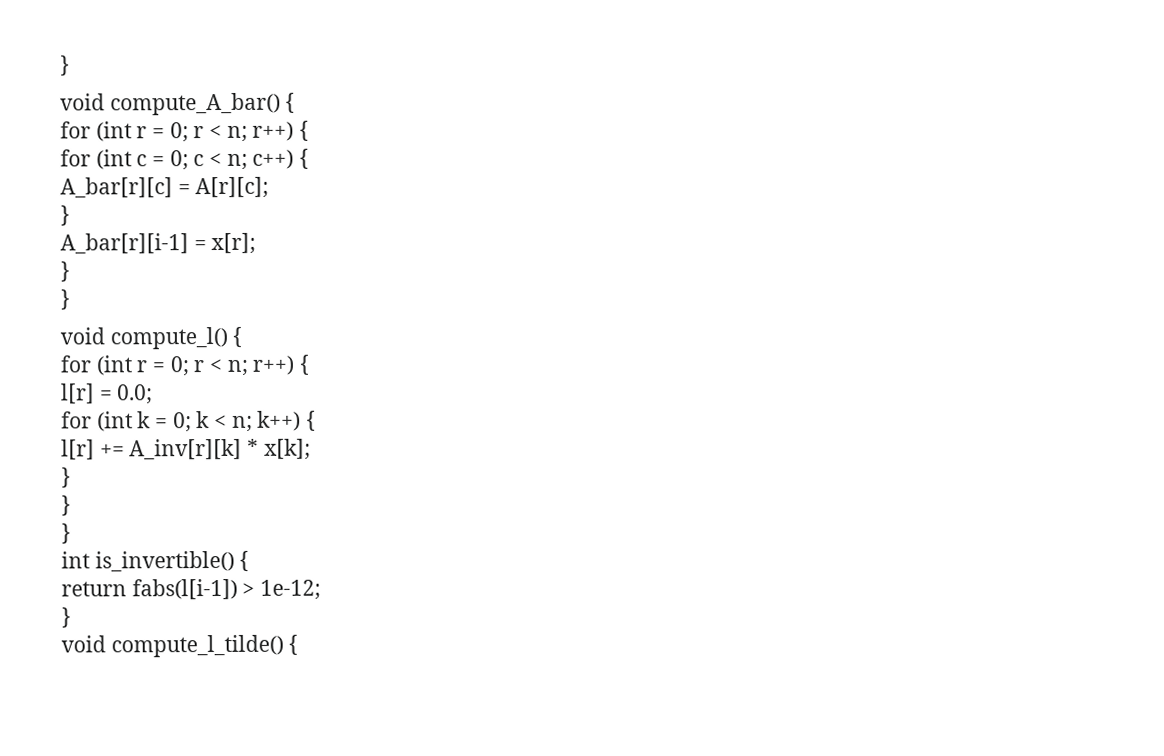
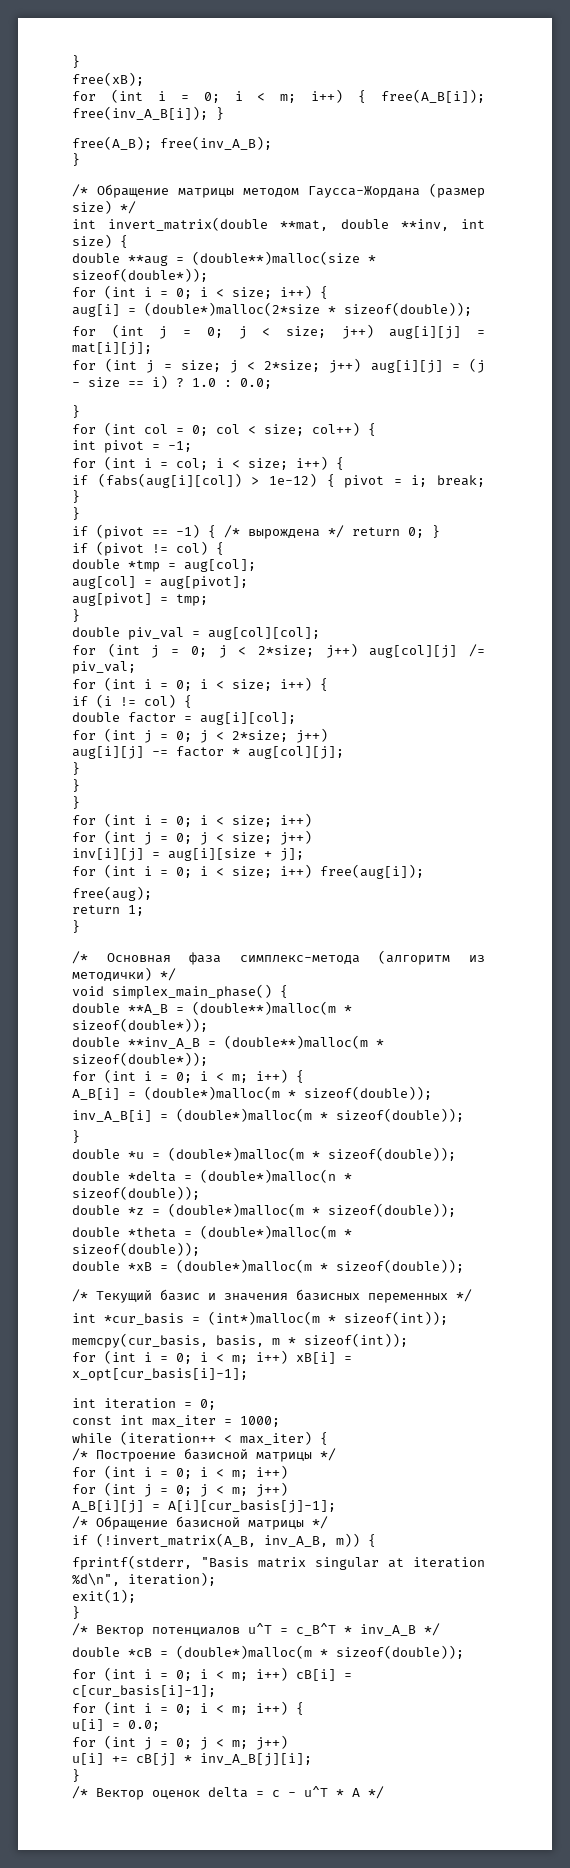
[60,55,70,77] [60,92,296,116] [60,120,310,143] [60,148,310,171] [60,176,270,199] [60,205,70,227] [60,232,257,255] [60,261,70,283] [60,289,70,311] [60,326,243,350] [60,354,310,377] [61,383,154,405] [61,410,317,433] [61,438,311,461] [61,467,71,489] [61,495,71,517] [61,523,71,545] [61,550,250,573] [61,578,322,601] [61,607,71,629] [61,634,299,658] } // void compute_A_bar() { // for (int r = 0; r < n; r++) { // for (int c = 0; c < n; c++) { // A_bar[r][c] = A[r][c]; // } // A_bar[r][i-1] = x[r]; // } // } // void compute_l() { // for (int r = 0; r < n; r++) { // l[r] = 0.0; // for (int k = 0; k < n; k++) { // l[r] += A_inv[r][k] * x[k]; // } // } // } // int is_invertible() { // return fabs(l[i-1]) > 1e-12; // } // void compute_l_tilde() { -> [72,55,80,68] [72,72,144,86] [72,89,485,103] [72,106,224,120] [72,136,272,150] [72,153,80,166] [72,183,485,198] [72,200,136,214] [72,217,485,231] [72,234,128,248] [72,251,376,266] [72,268,208,282] [72,285,328,299] [72,302,472,317] [72,324,485,339] [72,342,152,355] [72,358,486,373] [72,375,272,389] [72,405,80,418] [72,422,376,436] [72,440,192,453] [72,456,344,470] [72,473,485,488] [72,490,80,503] [72,507,80,520] [72,524,440,539] [72,541,224,556] [72,559,256,572] [72,576,248,589] [72,593,208,606] [72,609,80,622] [72,627,320,640] [72,643,485,658] [72,661,136,674] [72,677,328,691] [72,694,192,708] [72,712,296,725] [72,728,328,743] [72,746,344,759] [72,762,80,775] [72,779,80,792] [72,796,80,809] [72,813,312,827] [72,830,312,845] [72,848,304,861] [72,864,424,879] [72,886,152,901] [72,905,144,916] [72,920,80,933] [72,950,485,965] [72,967,176,981] [72,984,288,999] [72,1001,352,1015] [72,1018,208,1032] [72,1035,384,1049] [72,1052,208,1066] [72,1069,304,1083] [72,1086,432,1100] [72,1108,464,1122] [72,1130,80,1143] [72,1147,456,1161] [72,1169,352,1183] [72,1186,200,1200] [72,1203,456,1217] [72,1225,352,1239] [72,1242,200,1256] [72,1259,464,1273] [72,1289,472,1303] [72,1311,448,1325] [72,1333,408,1348] [72,1350,352,1364] [72,1368,248,1381] [72,1398,216,1410] [72,1415,280,1427] [72,1431,328,1445] [72,1448,336,1462] [72,1465,288,1479] [72,1482,288,1497] [72,1500,336,1513] [72,1516,328,1530] [72,1533,376,1547] [72,1555,485,1570] [72,1572,216,1586] [72,1589,136,1603] [72,1606,80,1619] [72,1623,440,1637] [72,1645,464,1659] [72,1667,352,1681] [72,1685,216,1697] [72,1701,304,1715] [72,1719,160,1731] [72,1735,288,1750] [72,1753,312,1766] [72,1769,80,1782] [72,1786,384,1800] } // free(xB); // for (int i = 0; i < m; i++) { free(A_B[i]); free(inv_A_B[i]); } // free(A_B); free(inv_A_B); // } // /* Обращение матрицы методом Гаусса-Жордана (размер size) */ // int invert_matrix(double **mat, double **inv, int size) { // double **aug = (double**)malloc(size * sizeof(double*)); // for (int i = 0; i < size; i++) { // aug[i] = (double*)malloc(2*size * sizeof(double)); // for (int j = 0; j < size; j++) aug[i][j] = mat[i][j]; // for (int j = size; j < 2*size; j++) aug[i][j] = (j - size == i) ? 1.0 : 0.0; // } // for (int col = 0; col < size; col++) { // int pivot = -1; // for (int i = col; i < size; i++) { // if (fabs(aug[i][col]) > 1e-12) { pivot = i; break; } // } // if (pivot == -1) { /* вырождена */ return 0; } // if (pivot != col) { // double *tmp = aug[col]; // aug[col] = aug[pivot]; // aug[pivot] = tmp; // } // double piv_val = aug[col][col]; // for (int j = 0; j < 2*size; j++) aug[col][j] /= piv_val; // for (int i = 0; i < size; i++) { // if (i != col) { // double factor = aug[i][col]; // for (int j = 0; j < 2*size; j++) // aug[i][j] -= factor * aug[col][j]; // } // } // } // for (int i = 0; i < size; i++) // for (int j = 0; j < size; j++) // inv[i][j] = aug[i][size + j]; // for (int i = 0; i < size; i++) free(aug[i]); // free(aug); // return 1; // } // /* Основная фаза симплекс-метода (алгоритм из методички) */ // void simplex_main_phase() { // double **A_B = (double**)malloc(m * sizeof(double*)); // double **inv_A_B = (double**)malloc(m * sizeof(double*)); // for (int i = 0; i < m; i++) { // A_B[i] = (double*)malloc(m * sizeof(double)); // inv_A_B[i] = (double*)malloc(m * sizeof(double)); // } // double *u = (double*)malloc(m * sizeof(double)); // double *delta = (double*)malloc(n * sizeof(double)); // double *z = (double*)malloc(m * sizeof(double)); // double *theta = (double*)malloc(m * sizeof(double)); // double *xB = (double*)malloc(m * sizeof(double)); // /* Текущий базис и значения базисных переменных */ // int *cur_basis = (int*)malloc(m * sizeof(int)); // memcpy(cur_basis, basis, m * sizeof(int)); // for (int i = 0; i < m; i++) xB[i] = x_opt[cur_basis[i]-1]; // int iteration = 0; // const int max_iter = 1000; // while (iteration++ < max_iter) { // /* Построение базисной матрицы */ // for (int i = 0; i < m; i++) // for (int j = 0; j < m; j++) // A_B[i][j] = A[i][cur_basis[j]-1]; // /* Обращение базисной матрицы */ // if (!invert_matrix(A_B, inv_A_B, m)) { // fprintf(stderr, "Basis matrix singular at iteration %d\n", iteration); // exit(1); // } // /* Вектор потенциалов u^T = c_B^T * inv_A_B */ // double *cB = (double*)malloc(m * sizeof(double)); // for (int i = 0; i < m; i++) cB[i] = c[cur_basis[i]-1]; // for (int i = 0; i < m; i++) { // u[i] = 0.0; // for (int j = 0; j < m; j++) // u[i] += cB[j] * inv_A_B[j][i]; // } // /* Вектор оценок delta = c - u^T * A */

